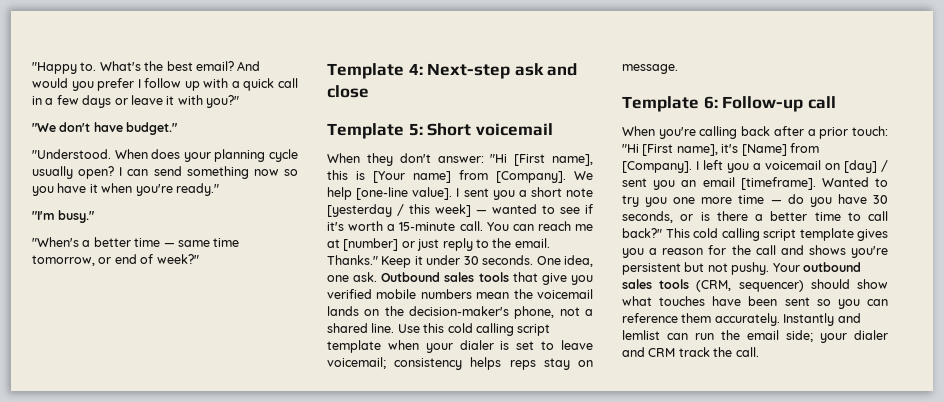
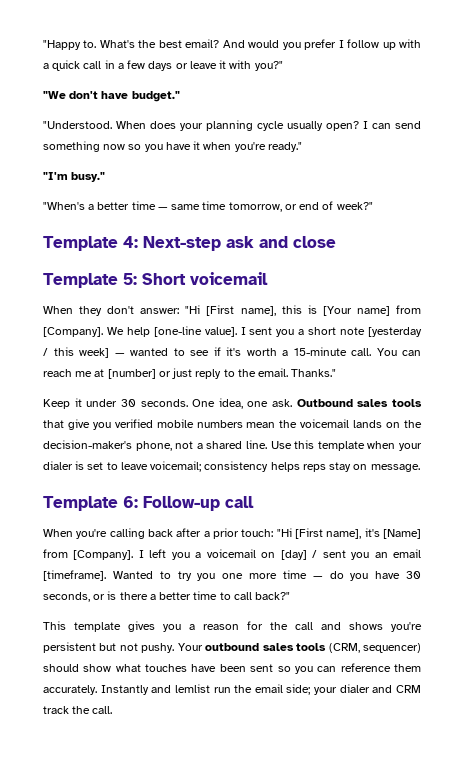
(378, 260) none -> (337, 373) //
[447,323,551,336] cold calling script -> (315, 444) none
[665,228,796,241] This cold calling script -> [43,621,66,630] // This
[667,333,688,340] can -> (210, 688) none

